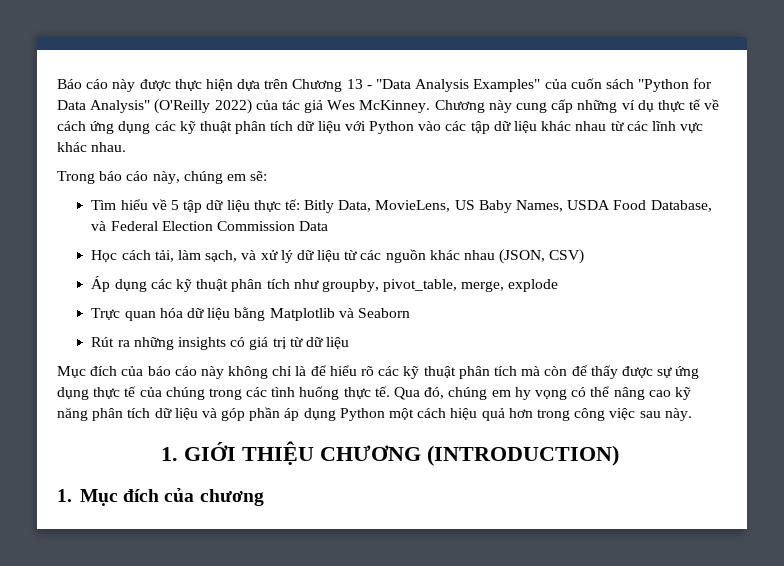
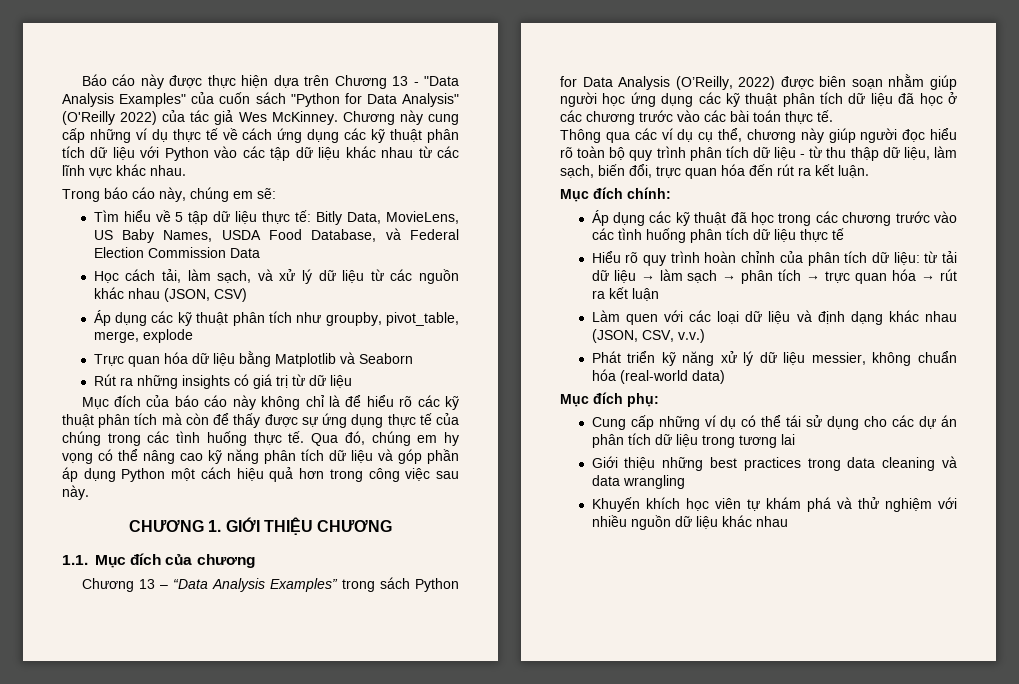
(692, 414) none -> [128,520,204,532] CHƯƠNG
[426,445,619,466] [57,489,72,502] (INTRODUCTION) // 1. -> [62,555,88,565] // 1.1.
(264, 497) none -> [81,577,460,592] [560,74,957,90] [560,92,957,107] [560,110,833,125] [560,128,957,143] [560,146,957,161] [560,164,869,179] [560,187,671,202] [591,210,957,226] [591,228,844,243] [591,251,957,266] [591,269,957,284] [591,287,659,301] [591,310,957,325] [591,329,705,343] [591,351,957,366] [591,369,725,384] [560,392,659,407] [591,415,957,430] [591,433,795,448] [591,456,957,471] [591,475,685,489] [591,497,957,512] [591,515,788,530] // Chương 13 – “Data Analysis Examples” trong sách Python for Data Analysis (O’Reilly, 2022) được biên soạn nhằm giúp người học ứng dụng các kỹ thuật phân tích dữ liệu đã học ở các chương trước vào các bài toán thực tế. // Thông qua các ví dụ cụ thể, chương này giúp người đọc hiểu rõ toàn bộ quy trình phân tích dữ liệu - từ thu thập dữ liệu, làm sạch, biến đổi, trực quan hóa đến rút ra kết luận. // Mục đích chính: // Áp dụng các kỹ thuật đã học trong các chương trước vào các tình huống phân tích dữ liệu thực tế // Hiểu rõ quy trình hoàn chỉnh của phân tích dữ liệu: từ tải dữ liệu → làm sạch → phân tích → trực quan hóa → rút ra kết luận // Làm quen với các loại dữ liệu và định dạng khác nhau (JSON, CSV, v.v.) // Phát triển kỹ năng xử lý dữ liệu messier, không chuẩn hóa (real-world data) // Mục đích phụ: // Cung cấp những ví dụ có thể tái sử dụng cho các dự án phân tích dữ liệu trong tương lai // Giới thiệu những best practices trong data cleaning và data wrangling // Khuyến khích học viên tự khám phá và thử nghiệm với nhiều nguồn dữ liệu khác nhau

